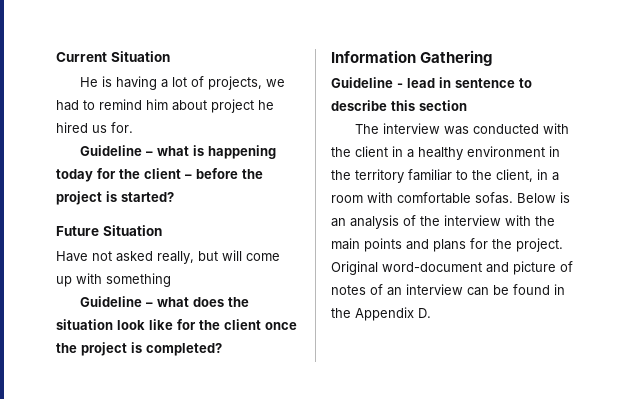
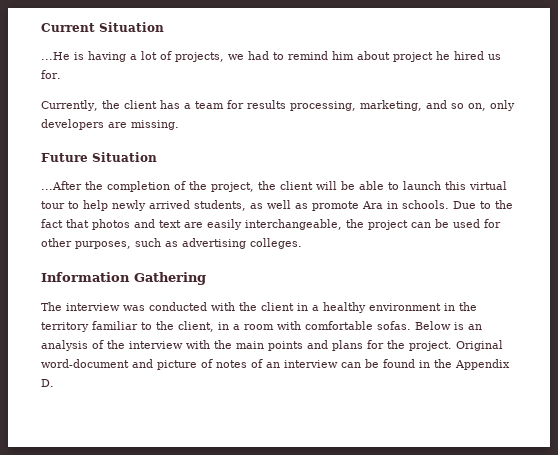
[80,77,99,87] He -> [41,52,70,60] ...He
[80,145,277,159] [56,168,263,182] [56,191,174,205] [56,225,162,236] [56,250,280,264] [56,273,171,287] [80,296,250,307] [56,319,297,330] [56,342,222,356] [331,50,493,66] [331,77,532,88] [331,100,467,111] Guideline – what is happening today for the client – before the project is started? // Future Situation // Have not asked really, but will come up with something // Guideline – what does the situation look like for the client once the project is completed? // Information Gathering // Guideline - lead in sentence to describe this section -> [41,100,515,111] [41,119,179,130] [41,152,157,162] [41,181,507,192] [41,200,513,211] [41,219,501,230] [41,238,302,249] [41,272,206,285] Currently, the client has a team for results processing, marketing, and so on, only developers are missing. // Future Situation // ...After the completion of the project, the client will be able to launch this virtual tour to help newly arrived students, as well as promote Ara in schools. Due to the fact that photos and text are easily interchangeable, the project can be used for other purposes, such as advertising colleges. // Information Gathering

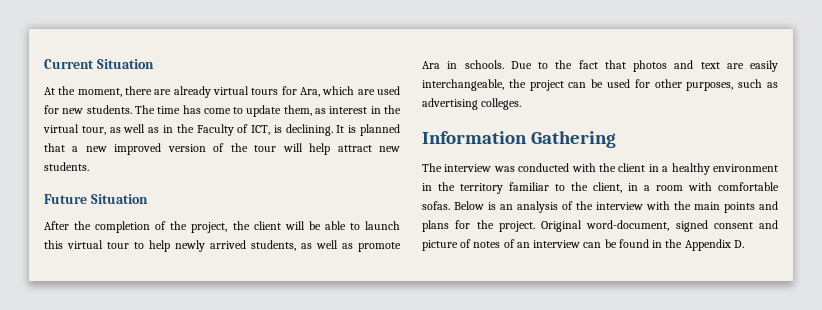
[41,51,501,62] [41,70,61,79] [41,100,515,111] [41,119,179,130] ...He is having a lot of projects, we had to remind him about project he hired us for. // Currently, the client has a team for results processing, marketing, and so on, only developers are missing. -> [44,86,400,98] [44,105,402,117] [43,124,400,136] [44,143,400,155] [44,162,89,171] At the moment, there are already virtual tours for Ara, which are used for new students. The time has come to update them, as interest in the virtual tour, as well as in the Faculty of ICT, is declining. It is planned that a new improved version of the tour will help attract new students.
[41,181,82,190] ...After -> [44,221,69,230] After
[41,359,129,368] word-document -> [586,220,753,232] word-document, signed consent

